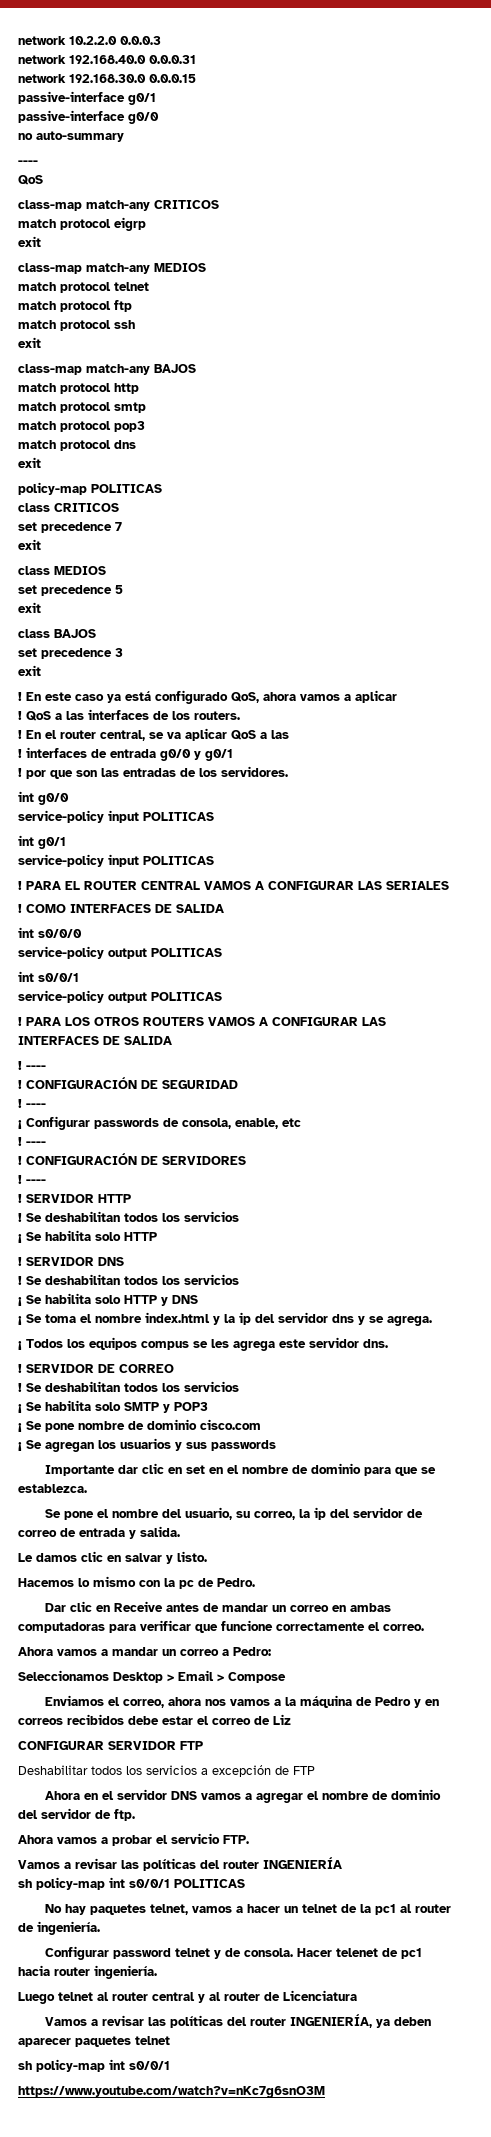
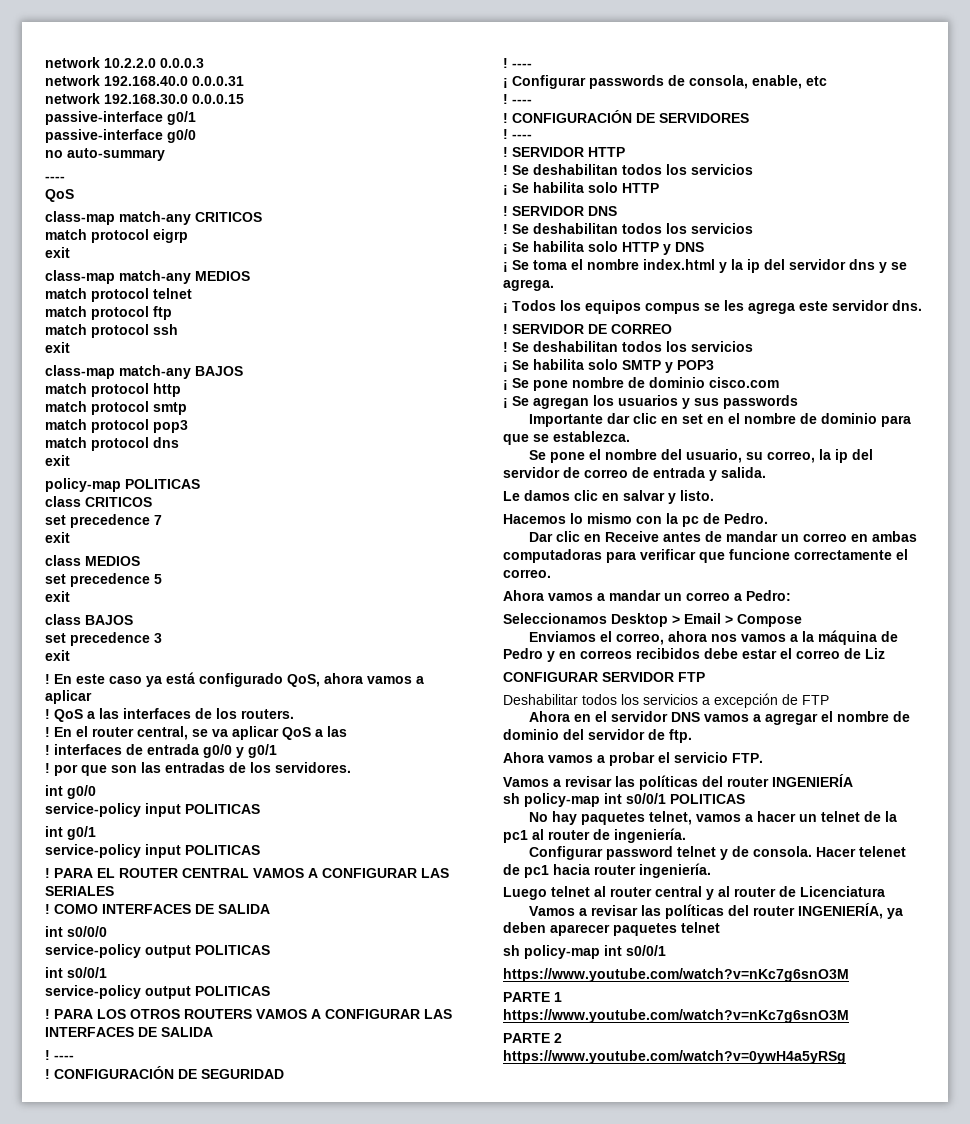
(325, 2092) none -> [503,992,562,1002] [503,1009,849,1023] [503,1033,562,1043] [503,1050,846,1064] // PARTE 1 // https://www.youtube.com/watch?v=nKc7g6snO3M // PARTE 2 // https://www.youtube.com/watch?v=0ywH4a5yRSg

